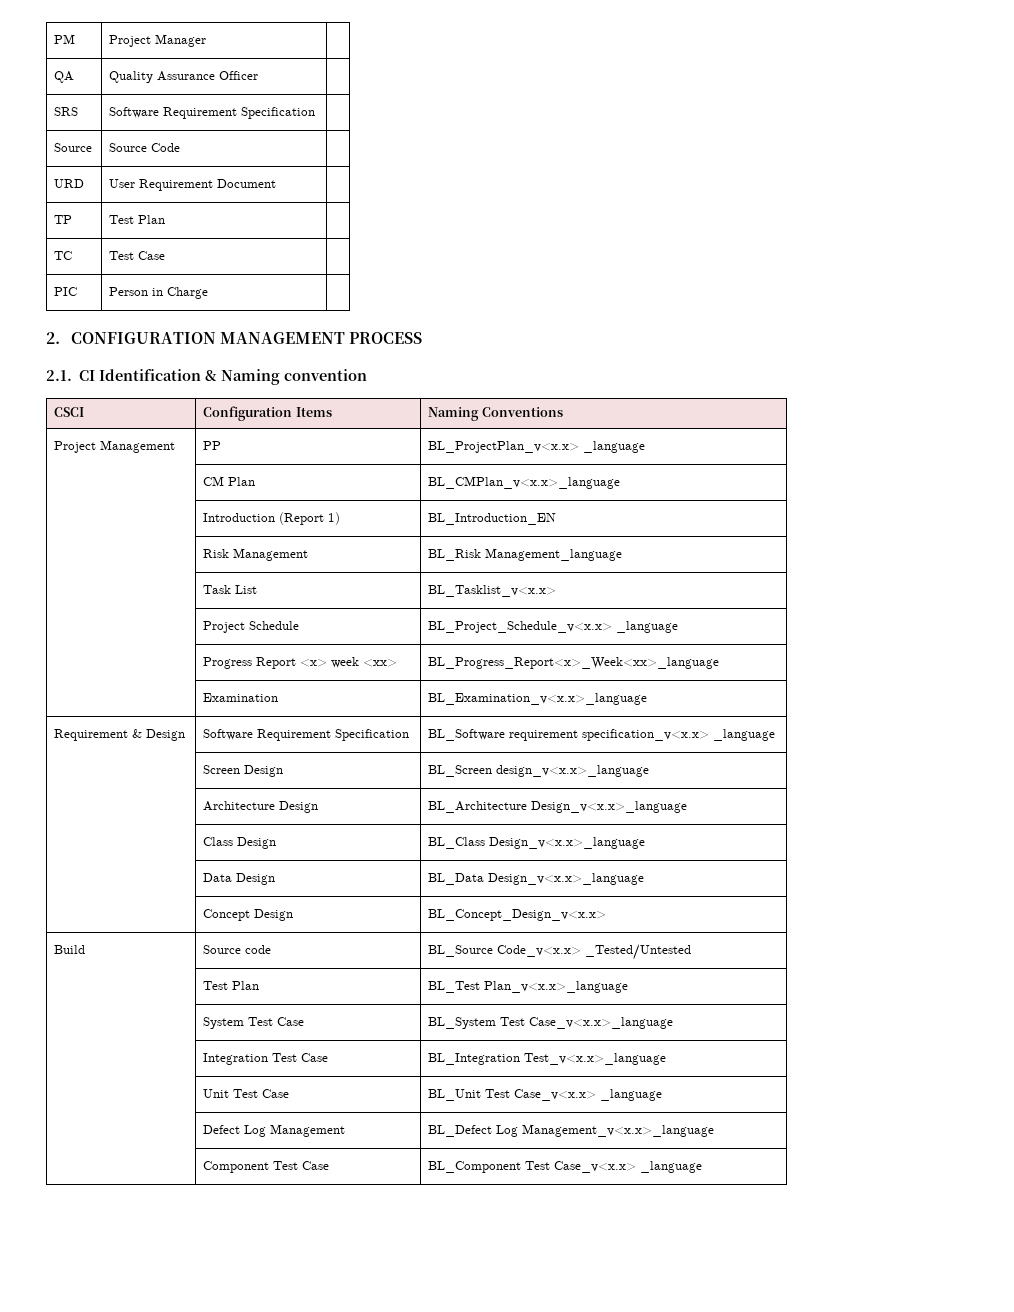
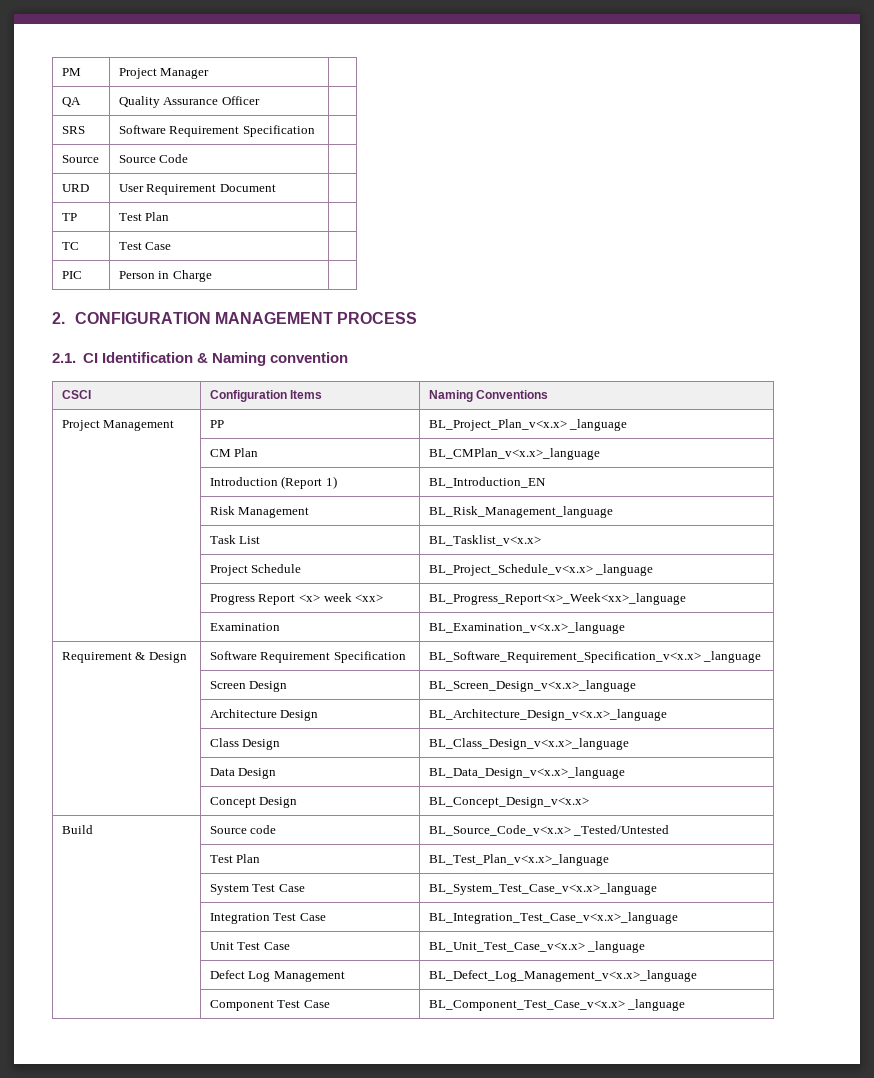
[428,441,580,453] BL_ProjectPlan_v<x.x> -> [428,419,567,431] BL_Project_Plan_v<x.x>
[428,548,623,561] BL_Risk Management_language -> [428,506,613,518] BL_Risk_Management_language
[428,729,710,741] BL_Software requirement specification_v<x.x> -> [428,651,701,663] BL_Software_Requirement_Specification_v<x.x>
[428,765,650,777] BL_Screen design_v<x.x>_language -> [428,680,636,692] BL_Screen_Design_v<x.x>_language
[428,801,688,813] BL_Architecture Design_v<x.x>_language -> [428,709,667,721] BL_Architecture_Design_v<x.x>_language
[428,837,646,849] BL_Class Design_v<x.x>_language -> [428,738,629,750] BL_Class_Design_v<x.x>_language
[428,873,645,885] BL_Data Design_v<x.x>_language -> [428,767,625,779] BL_Data_Design_v<x.x>_language
[428,945,582,957] BL_Source Code_v<x.x> -> [428,825,571,836] BL_Source_Code_v<x.x>
[428,981,629,993] BL_Test Plan_v<x.x>_language -> [428,854,609,866] BL_Test_Plan_v<x.x>_language
[428,1017,674,1029] BL_System Test Case_v<x.x>_language -> [428,883,657,895] BL_System_Test_Case_v<x.x>_language
[428,1053,667,1065] BL_Integration Test_v<x.x>_language -> [428,912,678,924] BL_Integration_Test_Case_v<x.x>_language
[428,1089,597,1101] BL_Unit Test Case_v<x.x> -> [428,942,585,952] BL_Unit_Test_Case_v<x.x>
[428,1124,715,1137] BL_Defect Log Management_v<x.x>_language -> [428,970,697,982] BL_Defect_Log_Management_v<x.x>_language
[428,1161,637,1173] BL_Component Test Case_v<x.x> -> [428,1000,625,1011] BL_Component_Test_Case_v<x.x>

